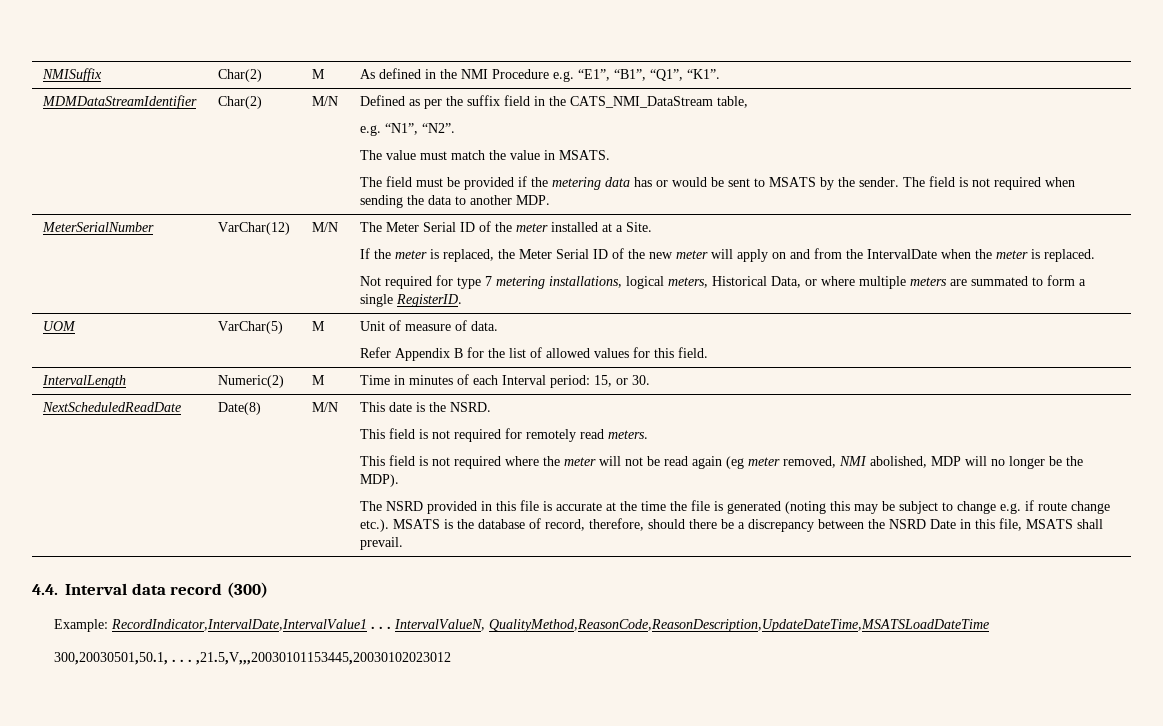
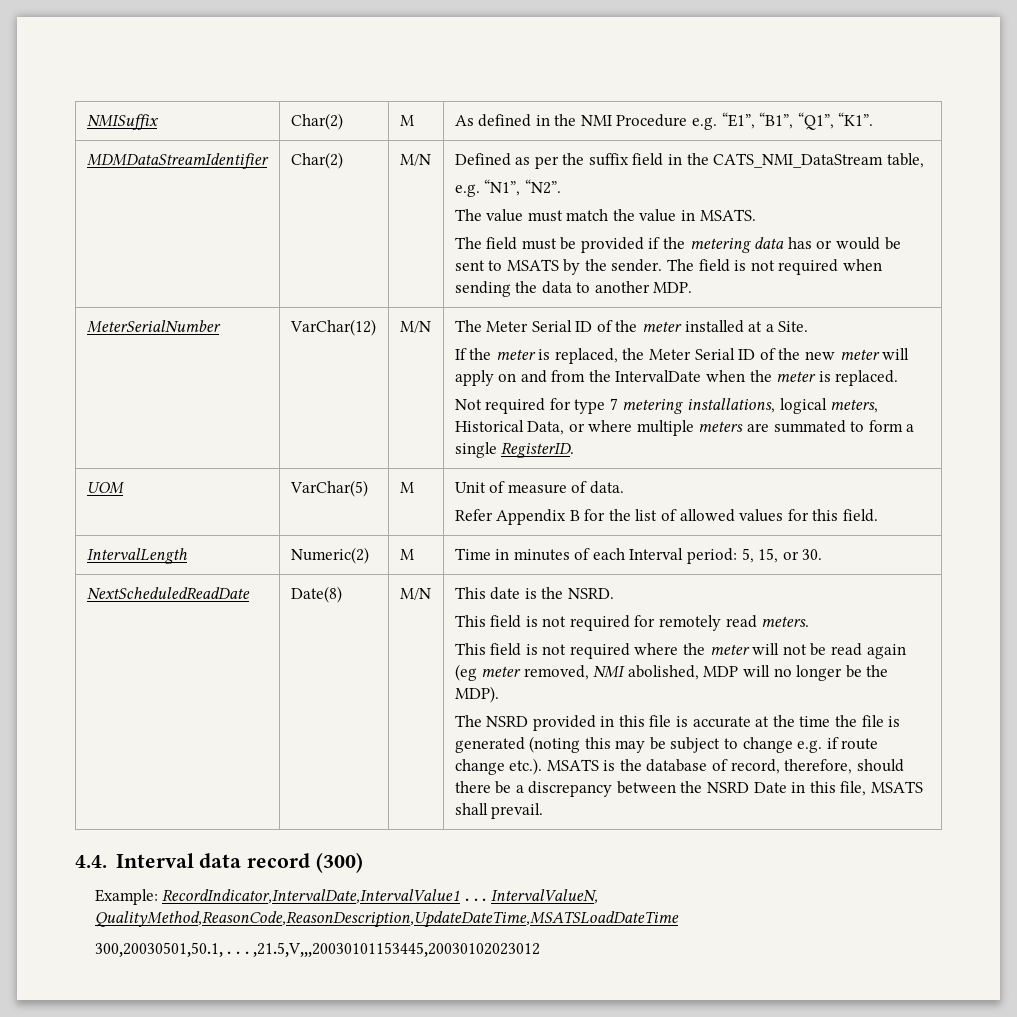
(590, 381) none -> [741,548,754,563] 5,

